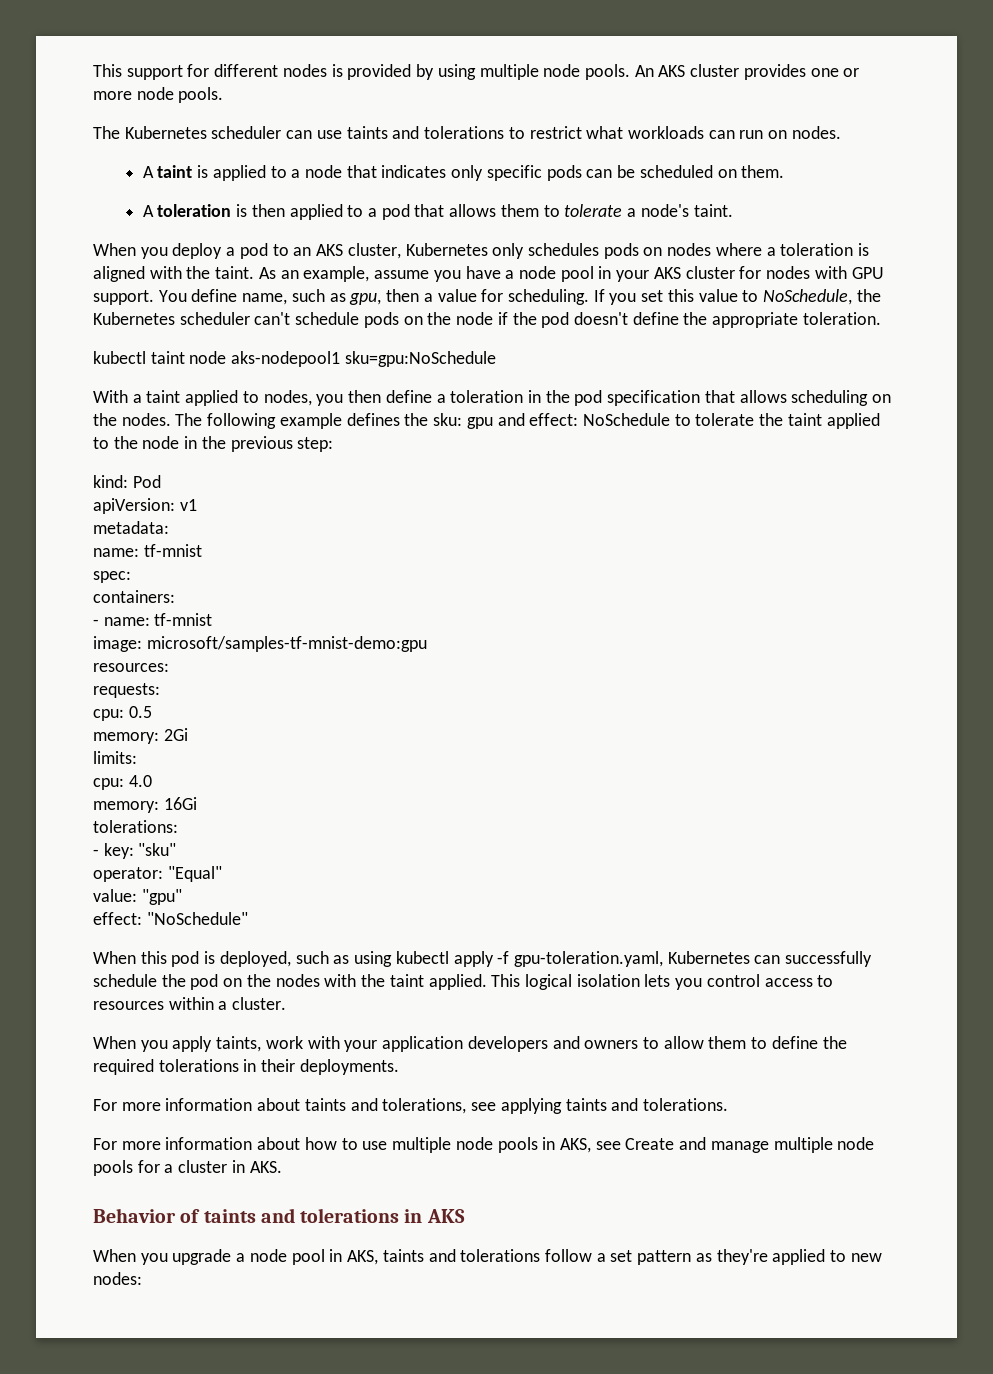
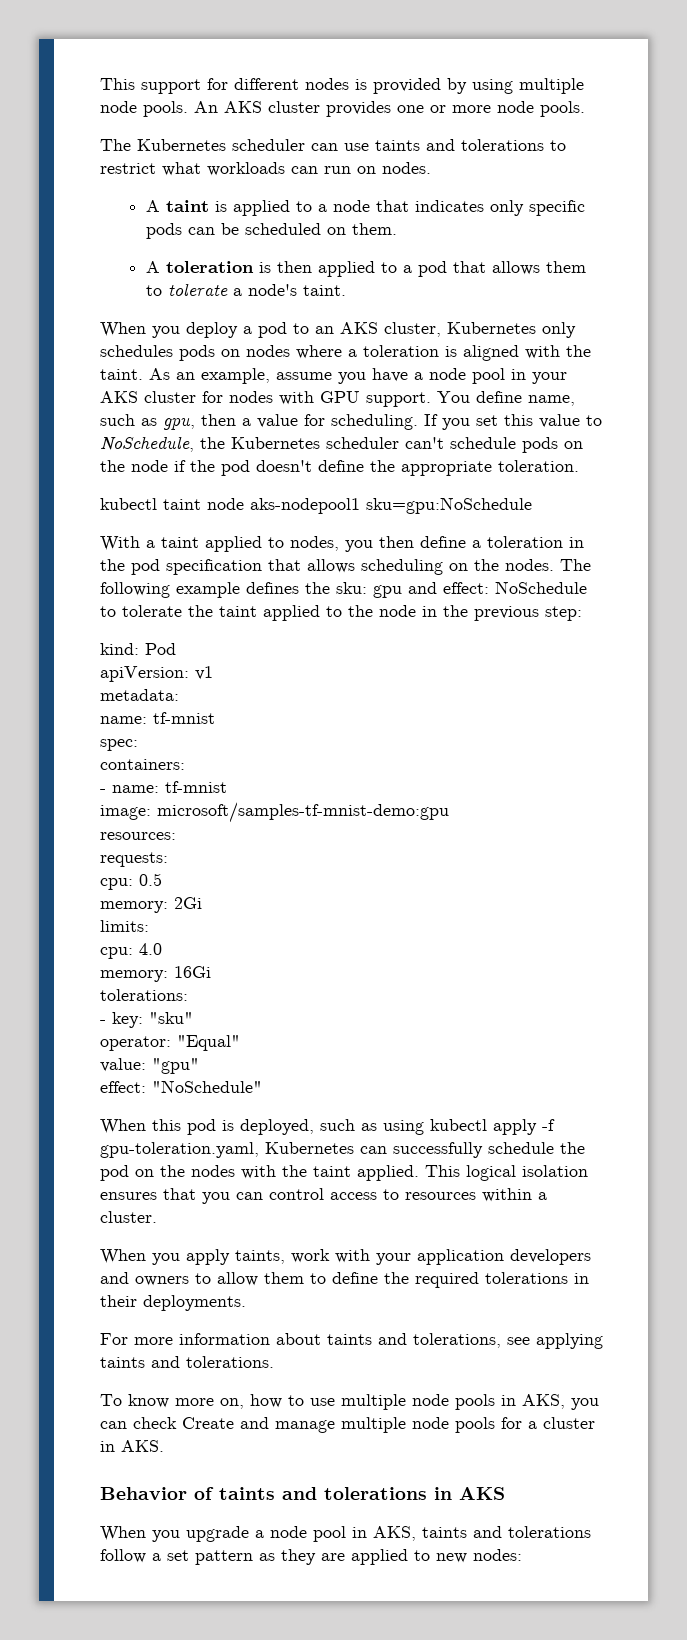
[644,974,703,990] lets you -> [100,1188,263,1204] ensures that you can
[93,1137,301,1150] For more information about -> [100,1394,244,1409] To know more on,
[595,1141,621,1150] see -> [571,1398,599,1410] [100,1417,177,1429] you can check
[716,1249,768,1265] they're -> [281,1549,345,1565] they are

